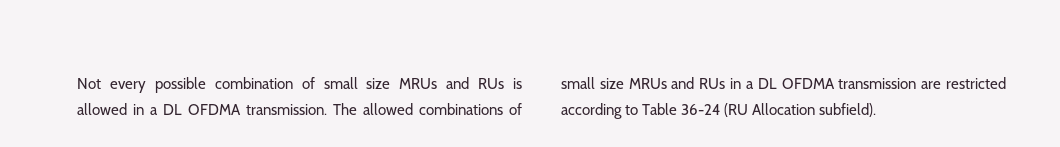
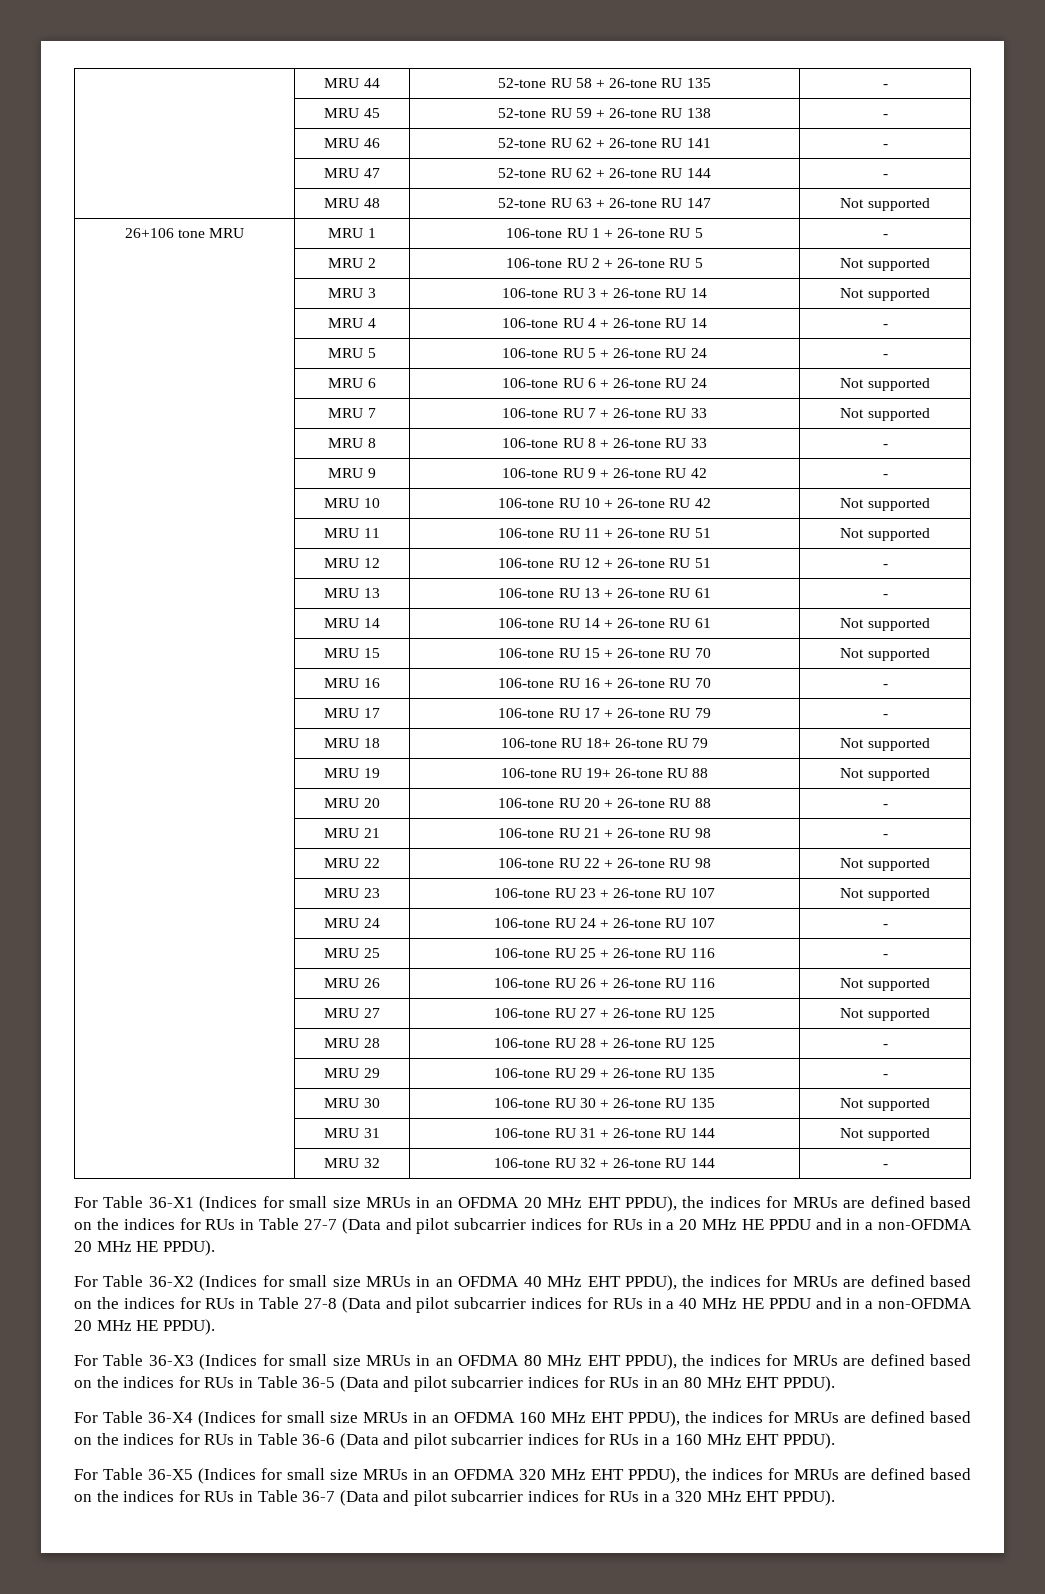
[77,77,522,93] [77,103,522,115] [561,77,1006,89] [561,103,877,119] Not every possible combination of small size MRUs and RUs is allowed in a DL OFDMA transmission. The allowed combinations of small size MRUs and RUs in a DL OFDMA transmission are restricted according to Table 36-24 (RU Allocation subfield). -> [324,78,380,88] [498,78,711,88] [882,84,888,88] [324,108,380,118] [498,108,711,118] [882,114,888,118] [324,138,380,148] [498,138,711,148] [882,144,888,148] [324,168,380,178] [498,168,711,178] [882,174,888,178] [324,198,380,208] [498,198,711,208] [840,198,930,211] [124,228,245,238] [328,228,376,238] [506,228,703,238] [882,234,888,238] [328,258,376,268] [506,258,703,268] [840,258,930,271] [328,288,376,298] [502,288,707,298] [840,288,930,301] [328,318,376,328] [502,318,707,328] [882,324,888,328] [328,348,376,358] [502,348,707,358] [882,354,888,358] [328,378,376,388] [502,378,707,388] [840,378,930,391] [328,408,376,418] [502,408,707,418] [840,408,930,421] [328,438,376,448] [502,438,707,448] [882,444,888,448] [328,468,376,478] [502,468,707,478] [882,474,888,478] [324,498,380,508] [498,498,711,508] [840,498,930,511] [324,528,380,538] [498,528,711,538] [840,528,930,541] [324,558,380,568] [498,558,711,568] [882,564,888,568] [324,588,380,598] [498,588,711,598] [882,594,888,598] [324,618,380,628] [498,618,711,628] [840,618,930,631] [324,648,380,658] [498,648,711,658] [840,648,930,661] [324,678,380,688] [498,678,711,688] [882,684,888,688] [324,708,380,718] [498,708,711,718] [882,714,888,718] [324,738,380,748] [500,738,709,748] [840,738,930,751] [324,768,380,778] [500,768,709,778] [840,768,930,781] [324,798,380,808] [498,798,711,808] [882,804,888,808] [324,828,380,838] [498,828,711,838] [882,834,888,838] [324,858,380,868] [498,858,711,868] [840,858,930,871] [324,888,380,898] [494,888,715,898] [840,888,930,901] [324,918,380,928] [494,918,715,928] [882,924,888,928] [324,948,380,958] [494,948,715,958] [882,954,888,958] [324,978,380,988] [494,978,715,988] [840,978,930,991] [324,1008,380,1018] [494,1008,715,1018] [840,1008,930,1021] [324,1038,380,1048] [494,1038,715,1048] [882,1044,888,1048] [324,1068,380,1078] [494,1068,715,1078] [882,1074,888,1078] [324,1098,380,1108] [494,1098,715,1108] [840,1098,930,1111] [324,1128,380,1138] [494,1128,715,1138] [840,1128,930,1141] [324,1158,380,1168] [494,1158,715,1168] [882,1164,888,1168] [74,1196,972,1212] [74,1218,973,1234] [74,1240,215,1256] [74,1275,972,1291] [74,1297,973,1313] [74,1319,215,1335] [74,1354,972,1370] [74,1376,835,1392] [74,1411,971,1427] [74,1433,835,1449] [74,1468,971,1484] [74,1490,835,1506] | MRU 44 | 52-tone RU 58 + 26-tone RU 135 | - // | MRU 45 | 52-tone RU 59 + 26-tone RU 138 | - // | MRU 46 | 52-tone RU 62 + 26-tone RU 141 | - // | MRU 47 | 52-tone RU 62 + 26-tone RU 144 | - // | MRU 48 | 52-tone RU 63 + 26-tone RU 147 | Not supported // 26+106 tone MRU | MRU 1 | 106-tone RU 1 + 26-tone RU 5 | - // | MRU 2 | 106-tone RU 2 + 26-tone RU 5 | Not supported // | MRU 3 | 106-tone RU 3 + 26-tone RU 14 | Not supported // | MRU 4 | 106-tone RU 4 + 26-tone RU 14 | - // | MRU 5 | 106-tone RU 5 + 26-tone RU 24 | - // | MRU 6 | 106-tone RU 6 + 26-tone RU 24 | Not supported // | MRU 7 | 106-tone RU 7 + 26-tone RU 33 | Not supported // | MRU 8 | 106-tone RU 8 + 26-tone RU 33 | - // | MRU 9 | 106-tone RU 9 + 26-tone RU 42 | - // | MRU 10 | 106-tone RU 10 + 26-tone RU 42 | Not supported // | MRU 11 | 106-tone RU 11 + 26-tone RU 51 | Not supported // | MRU 12 | 106-tone RU 12 + 26-tone RU 51 | - // | MRU 13 | 106-tone RU 13 + 26-tone RU 61 | - // | MRU 14 | 106-tone RU 14 + 26-tone RU 61 | Not supported // | MRU 15 | 106-tone RU 15 + 26-tone RU 70 | Not supported // | MRU 16 | 106-tone RU 16 + 26-tone RU 70 | - // | MRU 17 | 106-tone RU 17 + 26-tone RU 79 | - // | MRU 18 | 106-tone RU 18+ 26-tone RU 79 | Not supported // | MRU 19 | 106-tone RU 19+ 26-tone RU 88 | Not supported // | MRU 20 | 106-tone RU 20 + 26-tone RU 88 | - // | MRU 21 | 106-tone RU 21 + 26-tone RU 98 | - // | MRU 22 | 106-tone RU 22 + 26-tone RU 98 | Not supported // | MRU 23 | 106-tone RU 23 + 26-tone RU 107 | Not supported // | MRU 24 | 106-tone RU 24 + 26-tone RU 107 | - // | MRU 25 | 106-tone RU 25 + 26-tone RU 116 | - // | MRU 26 | 106-tone RU 26 + 26-tone RU 116 | Not supported // | MRU 27 | 106-tone RU 27 + 26-tone RU 125 | Not supported // | MRU 28 | 106-tone RU 28 + 26-tone RU 125 | - // | MRU 29 | 106-tone RU 29 + 26-tone RU 135 | - // | MRU 30 | 106-tone RU 30 + 26-tone RU 135 | Not supported // | MRU 31 | 106-tone RU 31 + 26-tone RU 144 | Not supported // | MRU 32 | 106-tone RU 32 + 26-tone RU 144 | - // For Table 36-X1 (Indices for small size MRUs in an OFDMA 20 MHz EHT PPDU), the indices for MRUs are defined based on the indices for RUs in Table 27-7 (Data and pilot subcarrier indices for RUs in a 20 MHz HE PPDU and in a non-OFDMA 20 MHz HE PPDU). // For Table 36-X2 (Indices for small size MRUs in an OFDMA 40 MHz EHT PPDU), the indices for MRUs are defined based on the indices for RUs in Table 27-8 (Data and pilot subcarrier indices for RUs in a 40 MHz HE PPDU and in a non-OFDMA 20 MHz HE PPDU). // For Table 36-X3 (Indices for small size MRUs in an OFDMA 80 MHz EHT PPDU), the indices for MRUs are defined based on the indices for RUs in Table 36-5 (Data and pilot subcarrier indices for RUs in an 80 MHz EHT PPDU). // For Table 36-X4 (Indices for small size MRUs in an OFDMA 160 MHz EHT PPDU), the indices for MRUs are defined based on the indices for RUs in Table 36-6 (Data and pilot subcarrier indices for RUs in a 160 MHz EHT PPDU). // For Table 36-X5 (Indices for small size MRUs in an OFDMA 320 MHz EHT PPDU), the indices for MRUs are defined based on the indices for RUs in Table 36-7 (Data and pilot subcarrier indices for RUs in a 320 MHz EHT PPDU).

